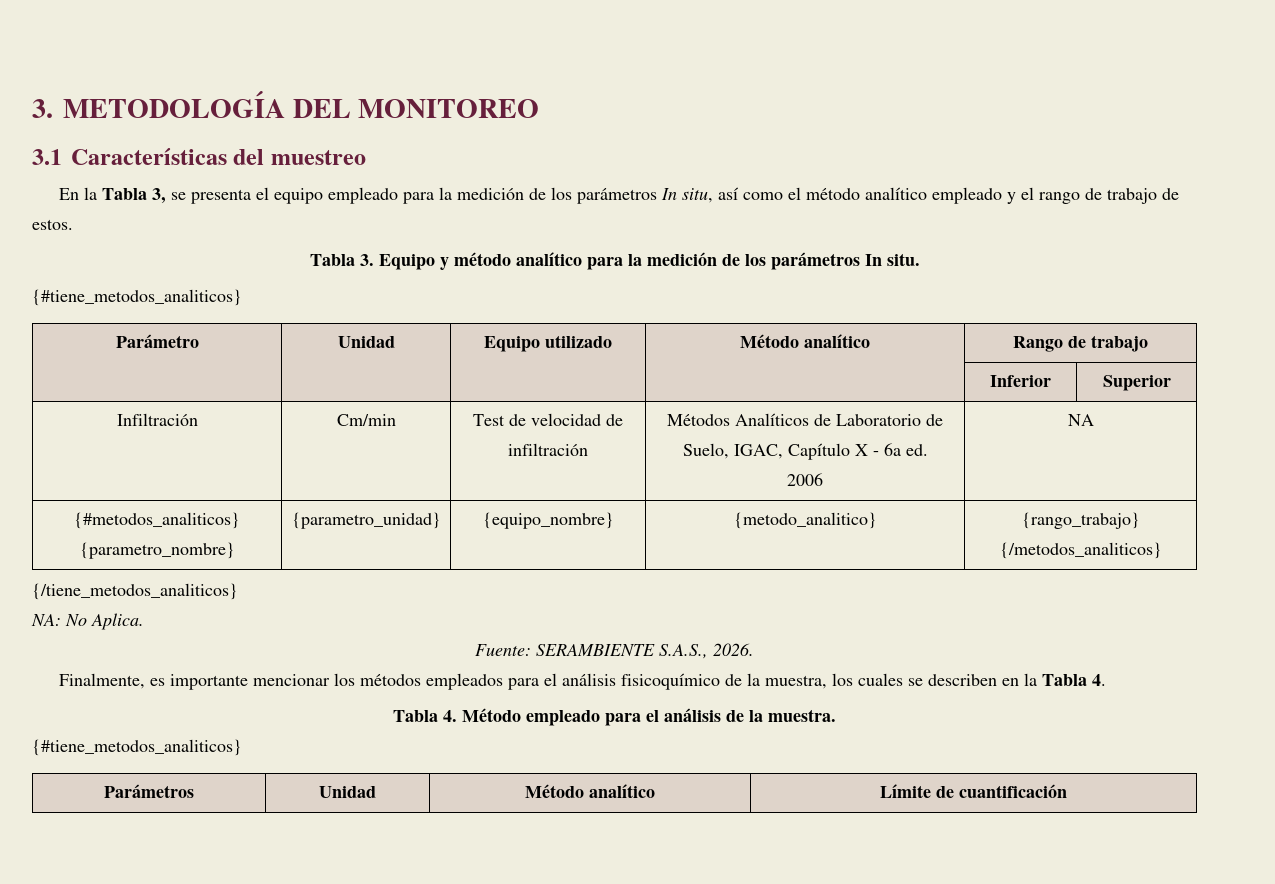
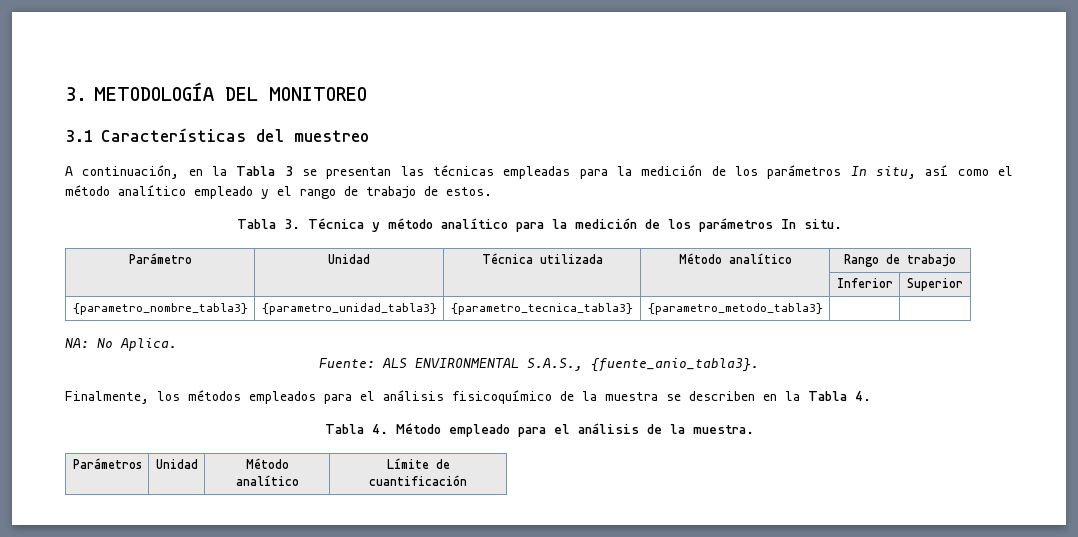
[58,187,398,204] En la Tabla 3, se presenta el equipo empleado -> [65,165,571,179] A continuación, en la Tabla 3 se presentan las técnicas empleadas
[378,254,435,270] Equipo -> [307,218,364,229] Técnica
[32,289,242,306] // {#tiene_metodos_analiticos} -> (842, 224) none
[484,335,612,352] Equipo utilizado -> [481,253,603,264] Técnica utilizada
[116,413,198,426] [336,414,396,426] [473,413,623,426] [508,443,588,456] [667,413,943,426] [682,443,928,460] [787,473,823,486] [1067,414,1094,426] [74,512,240,529] [79,542,235,559] [291,512,441,529] [482,512,614,529] [733,512,877,529] [1021,512,1140,529] [999,542,1162,559] [32,583,238,600] [31,613,144,630] [475,643,754,659] [58,673,330,690] Infiltración | Cm/min | Test de velocidad de infiltración | Métodos Analíticos de Laboratorio de Suelo, IGAC, Capítulo X - 6a ed. // 2006 | NA // {#metodos_analiticos} {parametro_nombre} | {parametro_unidad} | {equipo_nombre} | {metodo_analitico} | {rango_trabajo} {/metodos_analiticos} // {/tiene_metodos_analiticos} // NA: No Aplica. // Fuente: SERAMBIENTE S.A.S., 2026. // Finalmente, es importante mencionar -> [72,303,248,315] [261,303,437,315] [451,303,633,315] [647,303,823,315] [65,338,177,351] [319,358,759,372] [65,391,149,404] {parametro_nombre_tabla3} | {parametro_unidad_tabla3} | {parametro_tecnica_tabla3} | {parametro_metodo_tabla3} | | // NA: No Aplica. // Fuente: ALS ENVIRONMENTAL S.A.S., {fuente_anio_tabla3}. // Finalmente,
[764,673,903,689] muestra, los cuales -> [605,392,658,401] muestra
[32,739,242,756] // {#tiene_metodos_analiticos} -> (754, 429) none

